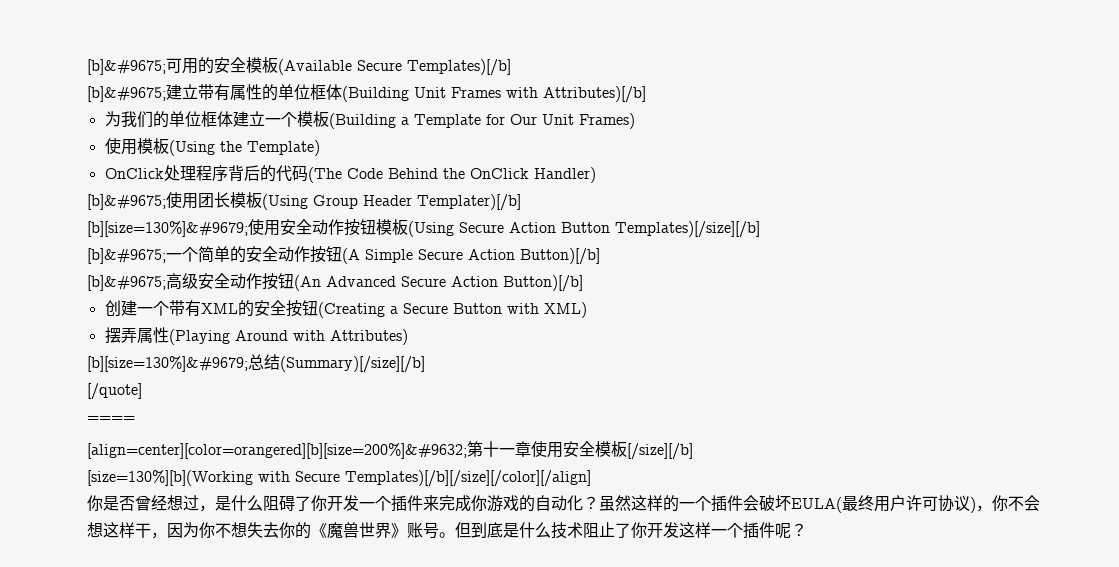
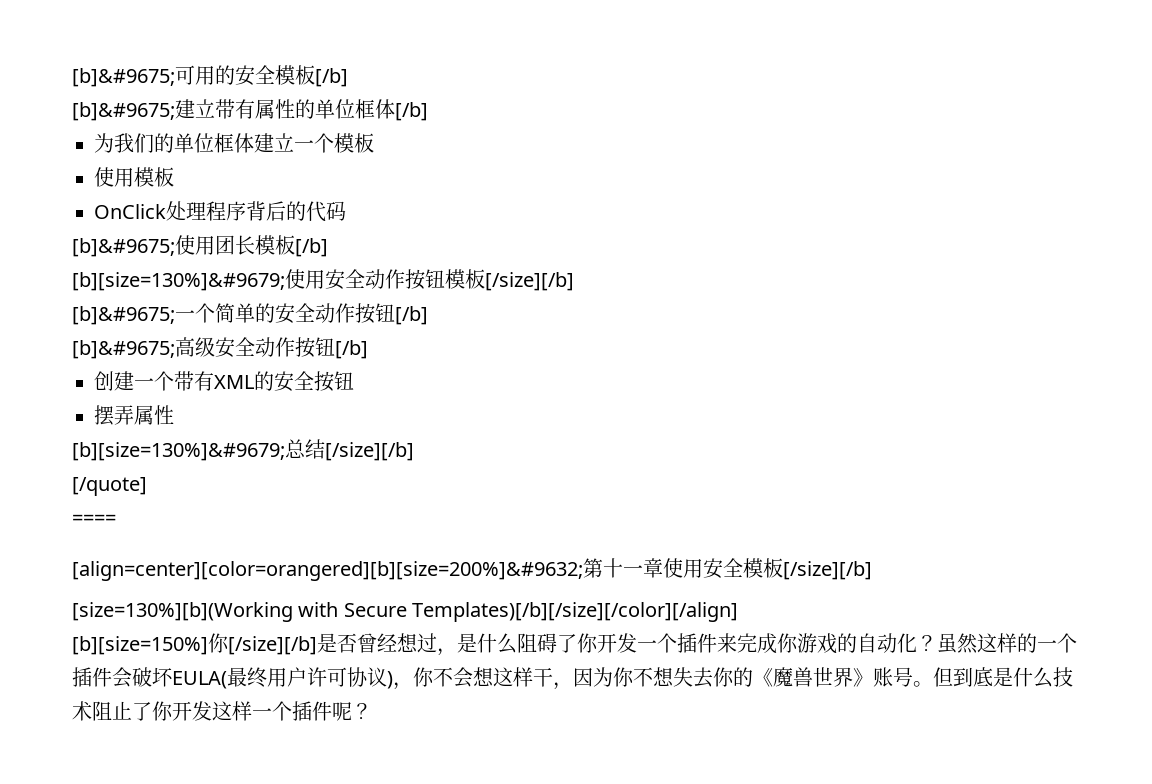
[278,59,511,76] (Available Secure Templates)[/b] -> [315,68,348,87] [/b]
[342,86,646,103] (Building Unit Frames with Attributes)[/b] -> [395,102,428,121] [/b]
[328,113,635,129] (Building a Template for Our Unit Frames) -> (374, 143) none
[168,140,320,156] (Using the Template) -> (174, 177) none
[307,167,596,183] (The Code Behind the OnClick Handler) -> (346, 211) none
[262,194,521,211] (Using Group Header Templater)[/b] -> [295,238,328,257] [/b]
[408,221,760,238] (Using Secure Action Button Templates)[/size][/b] -> [485,272,574,291] [/size][/b]
[342,248,600,265] (A Simple Secure Action Button)[/b] -> [395,306,428,325] [/b]
[294,275,583,292] (An Advanced Secure Action Button)[/b] -> [335,340,368,359] [/b]
[317,302,587,318] [104,327,408,345] (Creating a Secure Button with XML) // 摆弄属性(Playing Around with Attributes) -> [94,405,174,426] // 摆弄属性
[280,356,425,373] (Summary)[/size][/b] -> [325,442,414,461] [/size][/b]
[87,495,103,511] 你 -> [72,633,317,655] [b][size=150%]你[/size][/b]

